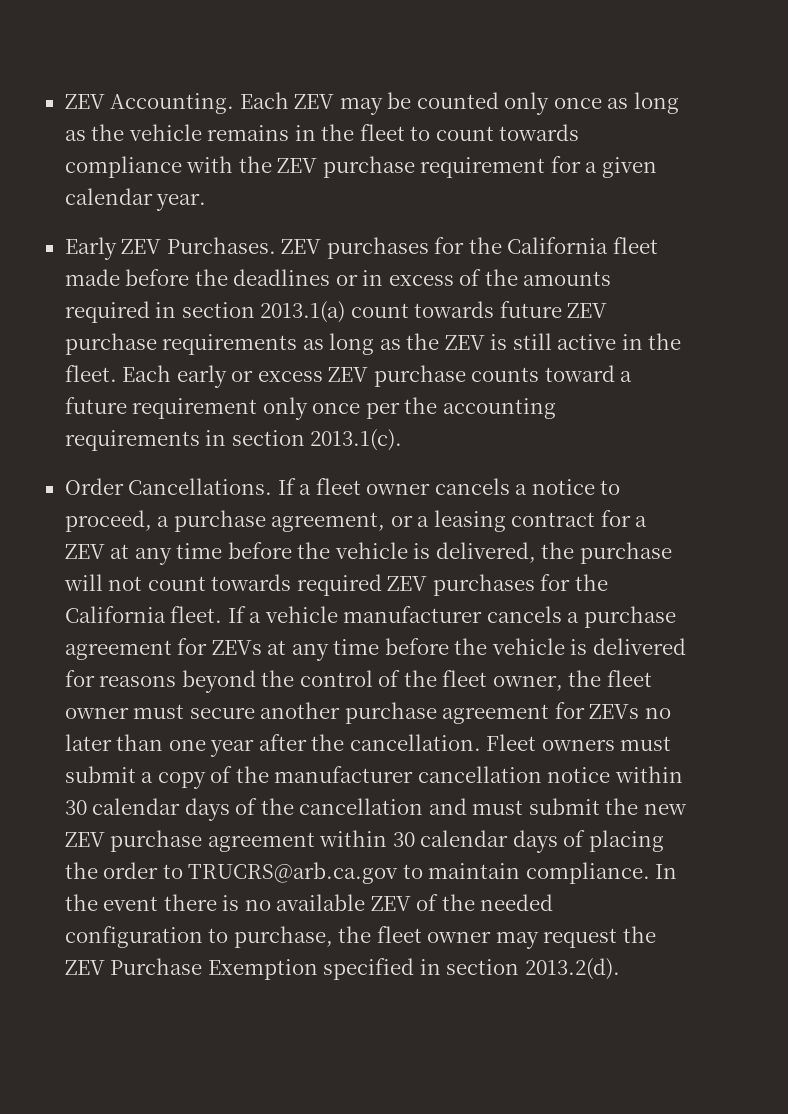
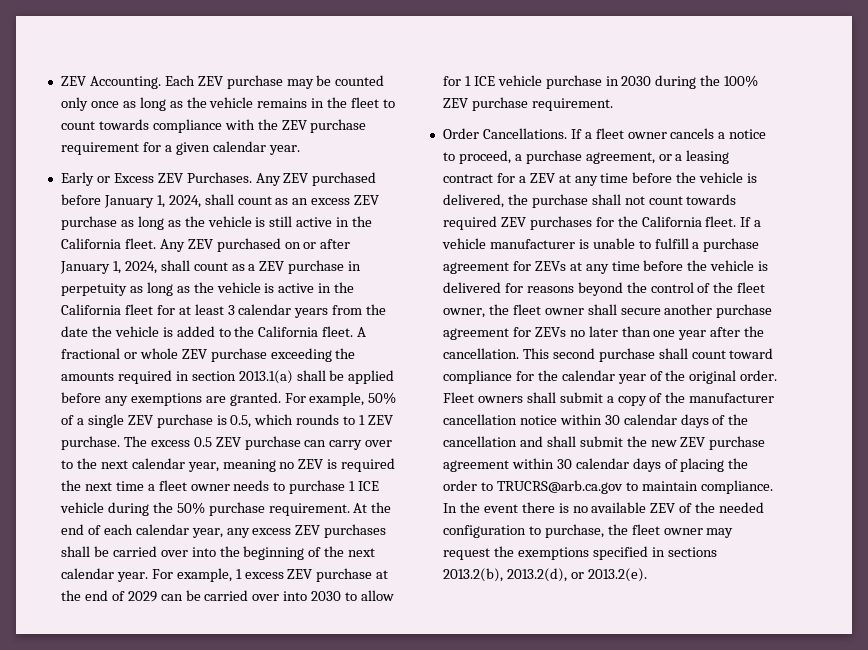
(335, 101) none -> [226,75,283,89] purchase
[121,237,658,259] [64,269,482,286] ZEV Purchases. ZEV purchases for the California fleet made before the deadlines or in excess of -> [96,172,377,186] [60,194,380,208] [60,216,373,230] [60,238,351,252] [59,260,362,274] [60,282,355,296] [60,304,387,318] [60,326,367,337] [60,348,332,362] or Excess ZEV Purchases. Any ZEV purchased before January 1, 2024, shall count as an excess ZEV purchase as long as the vehicle is still active in the California fleet. Any ZEV purchased on or after January 1, 2024, shall count as a ZEV purchase in perpetuity as long as the vehicle is active in the California fleet for at least 3 calendar years from the date the vehicle is added to the California fleet. A fractional or whole ZEV purchase exceeding
[350,301,608,318] [64,333,682,355] [64,365,633,388] [64,397,556,420] [64,429,403,451] count towards future ZEV purchase requirements as long as the ZEV is still active in the fleet. Each early or excess ZEV purchase counts toward a future requirement only once per the accounting requirements in section 2013.1(c). -> [296,370,395,384] [60,392,397,406] [60,414,394,428] [60,436,393,450] [60,458,396,472] [60,480,380,494] [59,502,392,516] [60,524,387,538] [60,546,376,560] [60,568,389,582] [60,590,395,602] [442,75,759,89] [442,97,613,111] shall be applied before any exemptions are granted. For example, 50% of a single ZEV purchase is 0.5, which rounds to 1 ZEV purchase. The excess 0.5 ZEV purchase can carry over to the next calendar year, meaning no ZEV is required the next time a fleet owner needs to purchase 1 ICE vehicle during the 50% purchase requirement. At the end of each calendar year, any excess ZEV purchases shall be carried over into the beginning of the next calendar year. For example, 1 excess ZEV purchase at the end of 2029 can be carried over into 2030 to allow for 1 ICE vehicle purchase in 2030 during the 100% ZEV purchase requirement.
[63,574,103,591] will -> [591,194,621,205] shall
[486,606,562,623] cancels -> [578,238,689,249] is unable to fulfill
[133,704,185,719] must -> [587,304,617,315] shall
(481, 742) none -> [522,348,774,362] [442,370,778,384] This second purchase shall count toward compliance for the calendar year of the original order.
[620,736,672,751] must -> [526,392,556,403] shall
[472,800,524,815] must -> [546,436,576,447] shall
[64,958,620,980] ZEV Purchase Exemption specified in section 2013.2(d). -> [517,546,717,560] [442,568,647,582] exemptions specified in sections 2013.2(b), 2013.2(d), or 2013.2(e).

